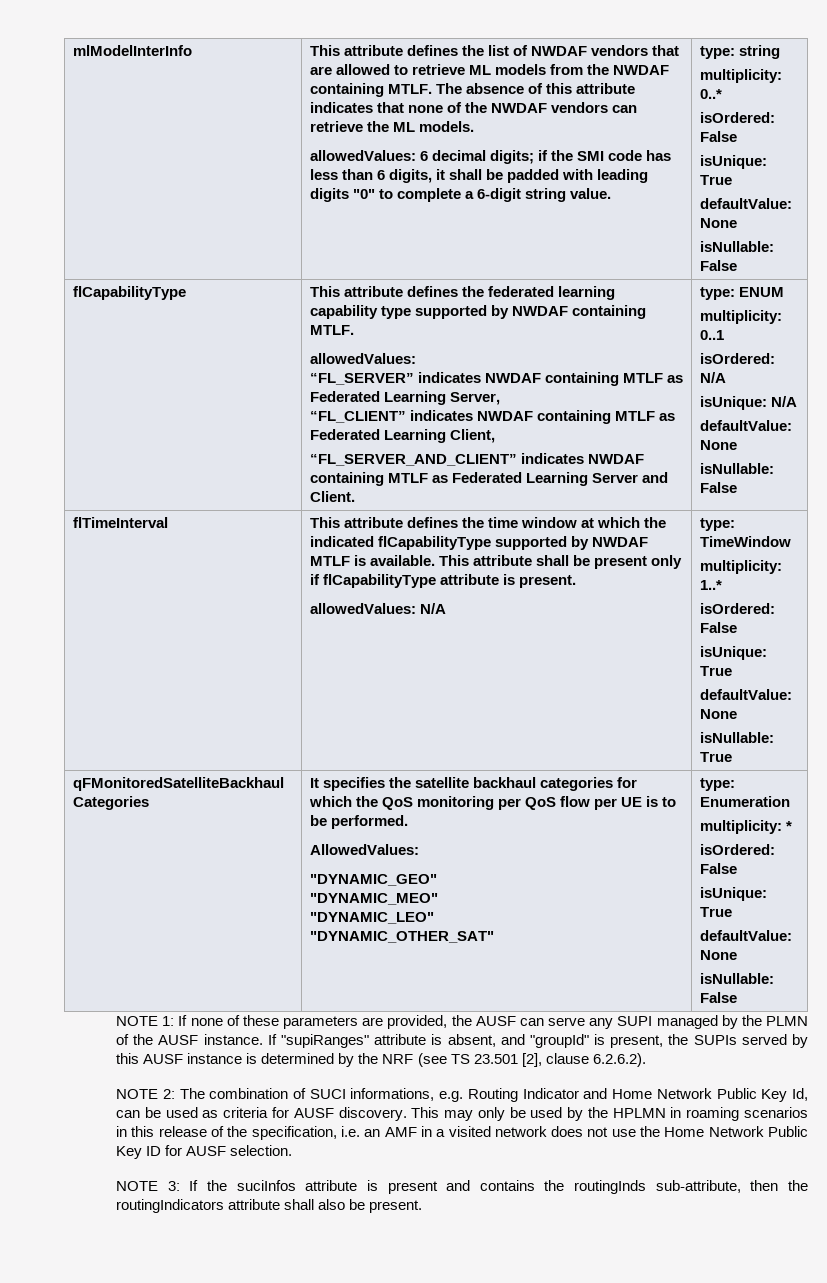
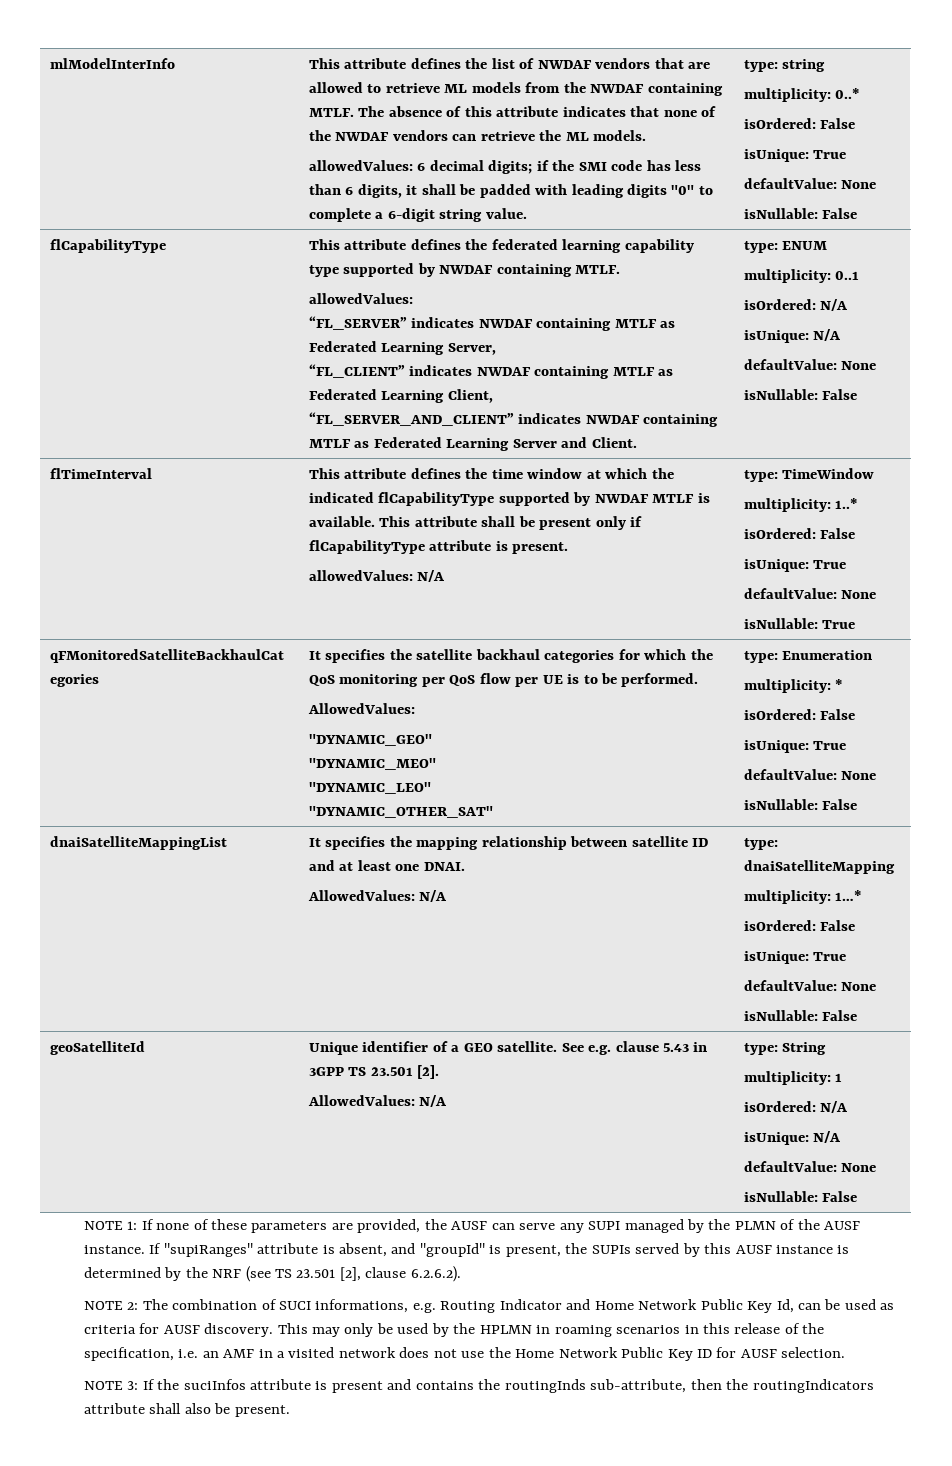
(737, 997) none -> [49,836,227,850] [308,836,709,850] [308,860,465,871] [307,890,447,902] [743,838,778,850] [743,860,895,874] [743,890,863,904] [743,920,856,931] [743,951,847,964] [743,980,877,991] [743,1010,858,1021] [49,1041,145,1055] [308,1041,708,1055] [308,1065,440,1079] [307,1095,447,1107] [743,1042,827,1055] [743,1071,843,1085] [743,1101,848,1113] [743,1131,841,1145] [743,1161,877,1172] [743,1191,858,1202] // dnaiSatelliteMappingList | It specifies the mapping relationship between satellite ID and at least one DNAI. // AllowedValues: N/A | type: dnaiSatelliteMapping // multiplicity: 1…* // isOrdered: False // isUnique: True // defaultValue: None // isNullable: False // geoSatelliteId | Unique identifier of a GEO satellite. See e.g. clause 5.43 in 3GPP TS 23.501 [2]. // AllowedValues: N/A | type: String // multiplicity: 1 // isOrdered: N/A // isUnique: N/A // defaultValue: None // isNullable: False

